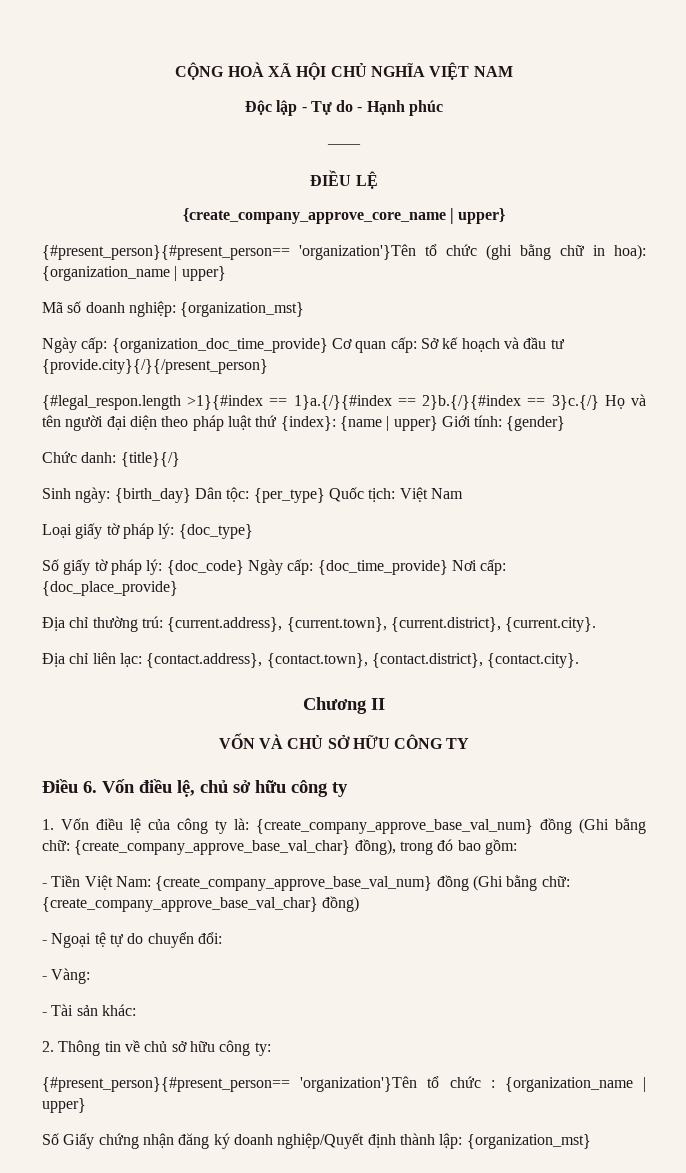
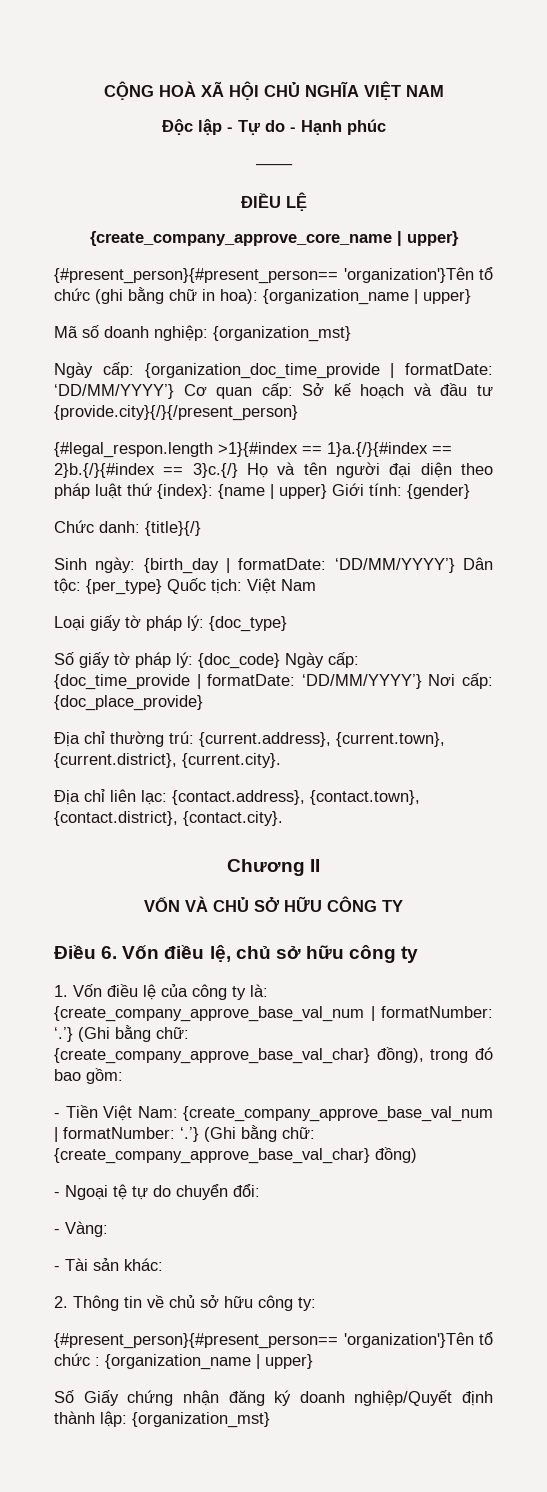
[111,338,328,353] {organization_doc_time_provide} -> [144,363,493,379] [54,384,174,399] {organization_doc_time_provide | formatDate: ‘DD/MM/YYYY’}
[114,488,191,503] {birth_day} -> [143,558,455,574] {birth_day | formatDate: ‘DD/MM/YYYY’}
[317,560,448,575] {doc_time_provide} -> [54,674,422,690] {doc_time_provide | formatDate: ‘DD/MM/YYYY’}
[256,818,572,834] {create_company_approve_base_val_num} đồng -> [54,1006,493,1022] [54,1027,73,1042] {create_company_approve_base_val_num | formatNumber: ‘.’}
[155,875,469,891] {create_company_approve_base_val_num} đồng -> [183,1106,493,1122] [54,1127,199,1142] {create_company_approve_base_val_num | formatNumber: ‘.’}

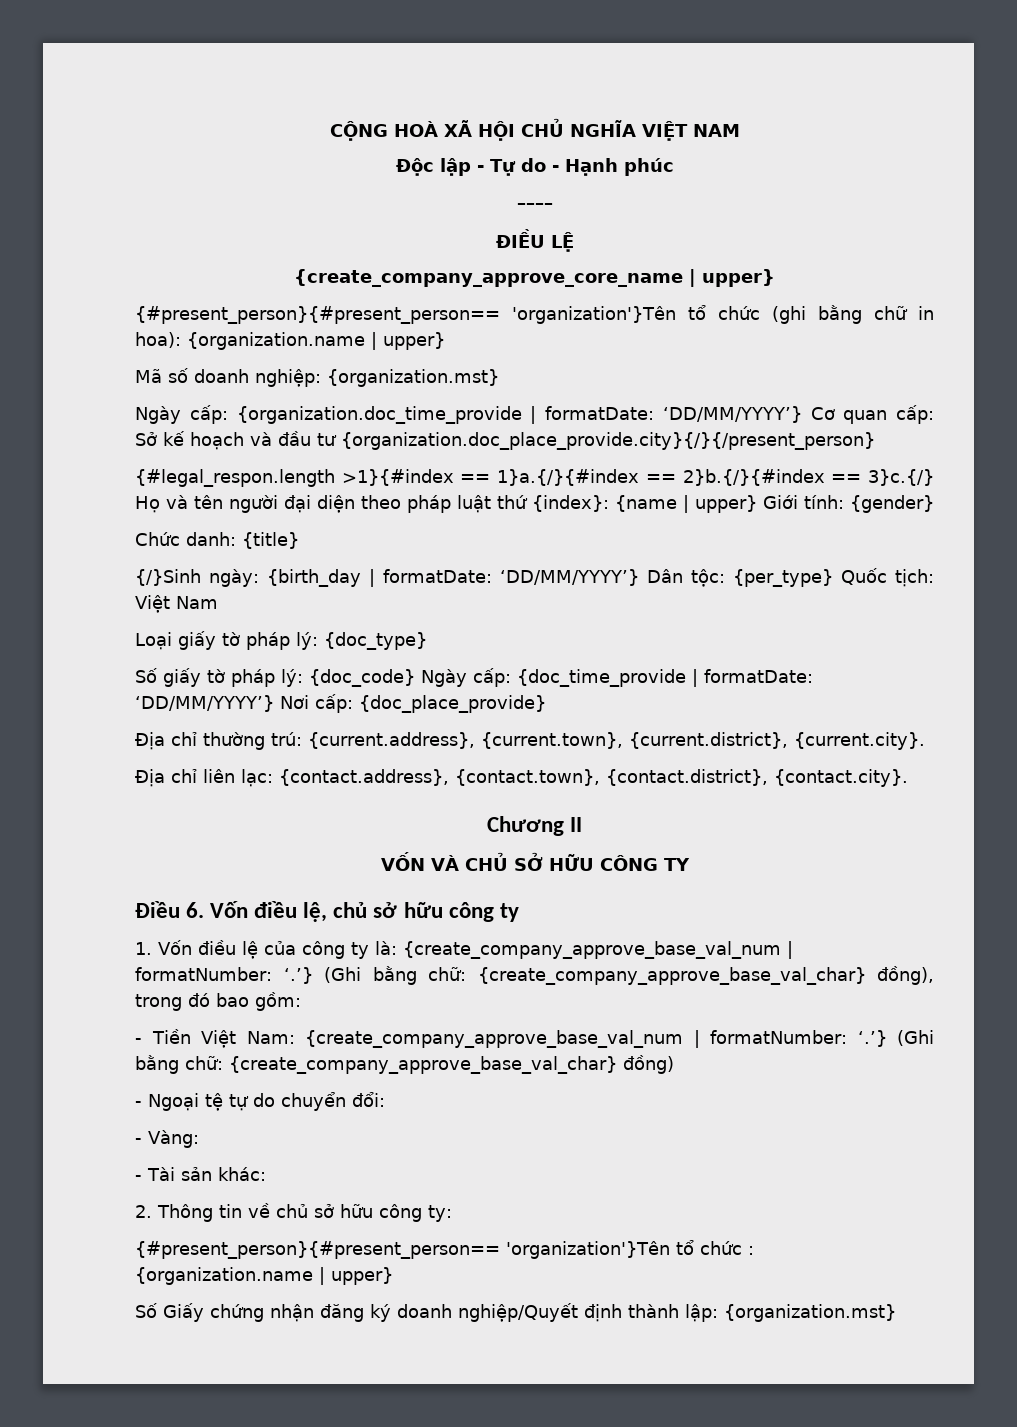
[263,289,409,305] {organization_name -> [187,332,365,350] {organization.name
[213,326,351,342] [54,362,380,379] {organization_mst} // Ngày cấp: {organization_doc_time_provide -> [327,369,499,387] [135,405,522,424] {organization.mst} // Ngày cấp: {organization.doc_time_provide
[54,405,298,421] {provide.city}{/}{/present_person} -> [341,432,875,450] {organization.doc_place_provide.city}{/}{/present_person}
[145,521,201,536] [54,558,87,570] {title}{/} // Sinh -> [242,532,299,549] [135,569,201,586] {title} // {/}Sinh
[105,1354,251,1370] {organization_name -> [135,1267,313,1285] {organization.name
[132,1412,270,1428] {organization_mst} -> [724,1304,896,1322] {organization.mst}

